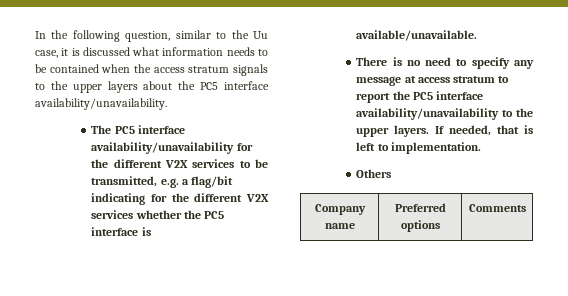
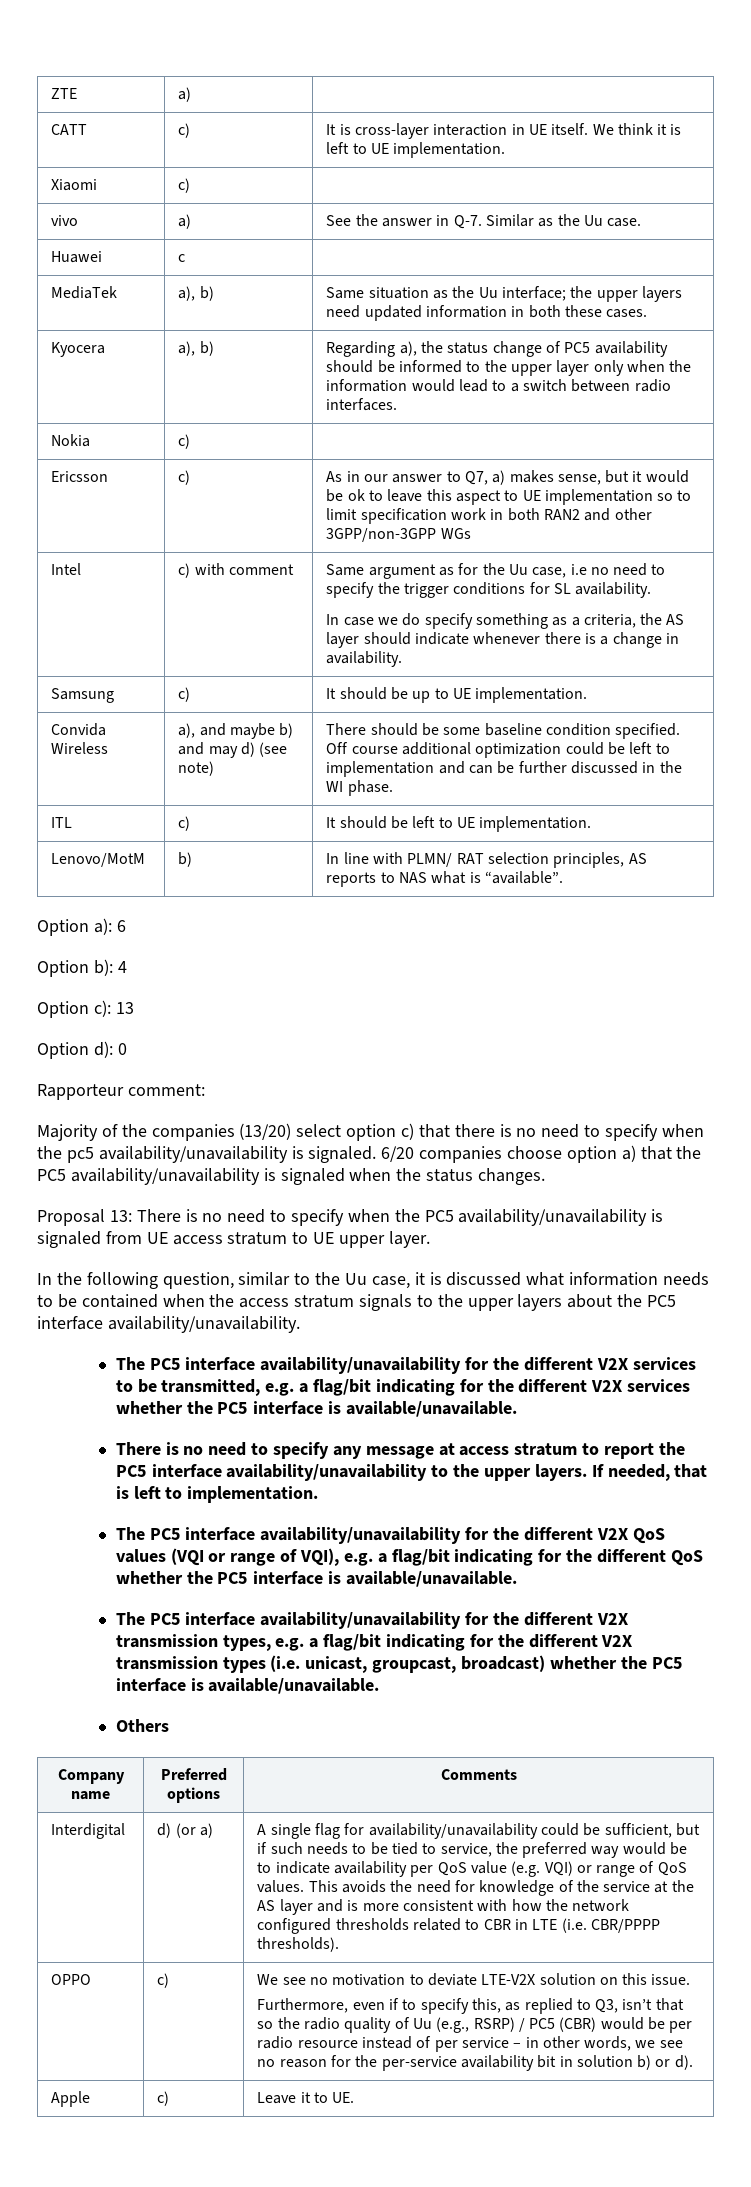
(35, 35) none -> [51,88,78,99] [178,87,192,102] [51,124,88,135] [178,123,191,138] [326,123,682,139] [326,142,506,158] [51,179,98,191] [178,178,191,193] [51,215,79,226] [178,214,192,229] [326,214,642,229] [51,251,103,263] [178,254,186,262] [51,286,118,299] [178,286,214,301] [326,286,682,302] [326,305,648,321] [51,342,106,357] [178,341,214,356] [326,341,668,357] [326,360,692,376] [326,379,671,392] [326,398,398,411] [51,434,91,447] [178,434,191,449] [51,471,109,482] [178,470,191,485] [326,470,689,485] [326,489,692,505] [326,508,652,524] [326,528,471,542] [51,563,82,575] [178,563,294,578] [326,563,666,579] [326,582,652,598] [326,613,685,629] [326,632,679,648] [326,651,403,667] [51,688,115,703] [178,687,191,702] [326,687,588,703] [51,723,107,736] [51,742,109,754] [178,723,294,739] [178,742,288,758] [178,761,215,776] [326,723,681,739] [326,742,670,758] [326,761,682,777] [326,780,393,796] [51,817,73,828] [178,816,191,831] [326,816,592,832] [51,853,146,867] [178,852,193,867] [326,852,647,868] [326,871,563,887] [37,918,126,936] [37,959,127,977] [37,1000,134,1018] [37,1041,127,1059] [37,1084,205,1100] [37,1123,704,1141] [37,1145,702,1163] [37,1168,546,1185] [37,1209,664,1226] [37,1231,430,1248] ZTE | a) | // CATT | c) | It is cross-layer interaction in UE itself. We think it is left to UE implementation. // Xiaomi | c) | // vivo | a) | See the answer in Q-7. Similar as the Uu case. // Huawei | c | // MediaTek | a), b) | Same situation as the Uu interface; the upper layers need updated information in both these cases. // Kyocera | a), b) | Regarding a), the status change of PC5 availability should be informed to the upper layer only when the information would lead to a switch between radio interfaces. // Nokia | c) | // Ericsson | c) | As in our answer to Q7, a) makes sense, but it would be ok to leave this aspect to UE implementation so to limit specification work in both RAN2 and other 3GPP/non-3GPP WGs // Intel | c) with comment | Same argument as for the Uu case, i.e no need to specify the trigger conditions for SL availability. // In case we do specify something as a criteria, the AS layer should indicate whenever there is a change in availability. // Samsung | c) | It should be up to UE implementation. // Convida Wireless | a), and maybe b) and may d) (see note) | There should be some baseline condition specified. Off course additional optimization could be left to implementation and can be further discussed in the WI phase. // ITL | c) | It should be left to UE implementation. // Lenovo/MotM | b) | In line with PLMN/ RAT selection principles, AS reports to NAS what is “available”. // Option a): 6 // Option b): 4 // Option c): 13 // Option d): 0 // Rapporteur comment: // Majority of the companies (13/20) select option c) that there is no need to specify when the pc5 availability/unavailability is signaled. 6/20 companies choose option a) that the PC5 availability/unavailability is signaled when the status changes. // Proposal 13: There is no need to specify when the PC5 availability/unavailability is signaled from UE access stratum to UE upper layer. //
(481, 148) none -> [115,1527,665,1544] [115,1548,703,1566] [115,1571,517,1587] [115,1612,628,1629] [115,1634,633,1651] [115,1655,683,1673] [115,1678,380,1694] // The PC5 interface availability/unavailability for the different V2X QoS values (VQI or range of VQI), e.g. a flag/bit indicating for the different QoS whether the PC5 interface is available/unavailable. // The PC5 interface availability/unavailability for the different V2X transmission types, e.g. a flag/bit indicating for the different V2X transmission types (i.e. unicast, groupcast, broadcast) whether the PC5 interface is available/unavailable.
(526, 208) none -> [51,1823,126,1839] [157,1823,213,1838] [257,1823,700,1839] [257,1842,688,1858] [257,1861,687,1877] [257,1880,694,1896] [257,1899,630,1915] [257,1918,660,1934] [257,1937,340,1952] [51,1974,92,1985] [157,1973,170,1988] [257,1973,691,1986] [257,1998,684,2014] [257,2017,693,2033] [257,2036,683,2052] [257,2055,693,2071] [51,2091,91,2107] [157,2091,170,2106] [257,2092,355,2104] // Interdigital | d) (or a) | A single flag for availability/unavailability could be sufficient, but if such needs to be tied to service, the preferred way would be to indicate availability per QoS value (e.g. VQI) or range of QoS values. This avoids the need for knowledge of the service at the AS layer and is more consistent with how the network configured thresholds related to CBR in LTE (i.e. CBR/PPPP thresholds). // OPPO | c) | We see no motivation to deviate LTE-V2X solution on this issue. // Furthermore, even if to specify this, as replied to Q3, isn’t that so the radio quality of Uu (e.g., RSRP) / PC5 (CBR) would be per radio resource instead of per service – in other words, we see no reason for the per-service availability bit in solution b) or d). // Apple | c) | Leave it to UE.

